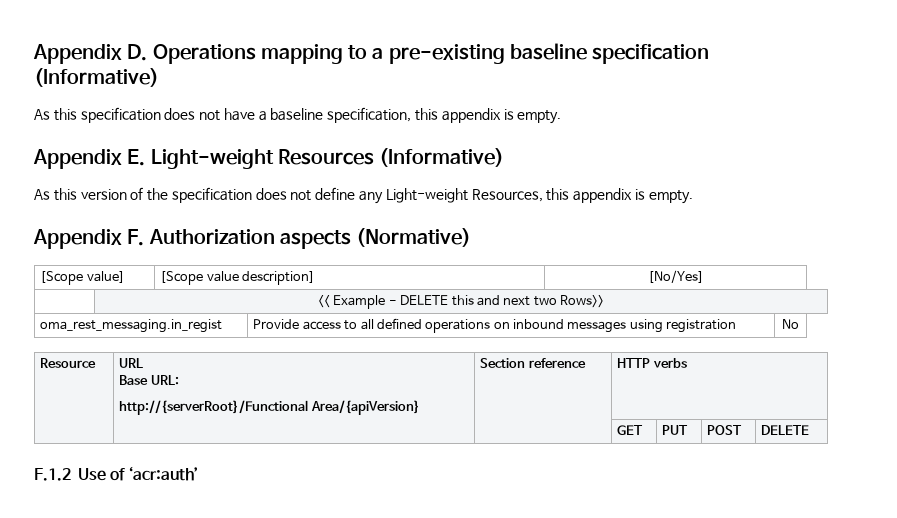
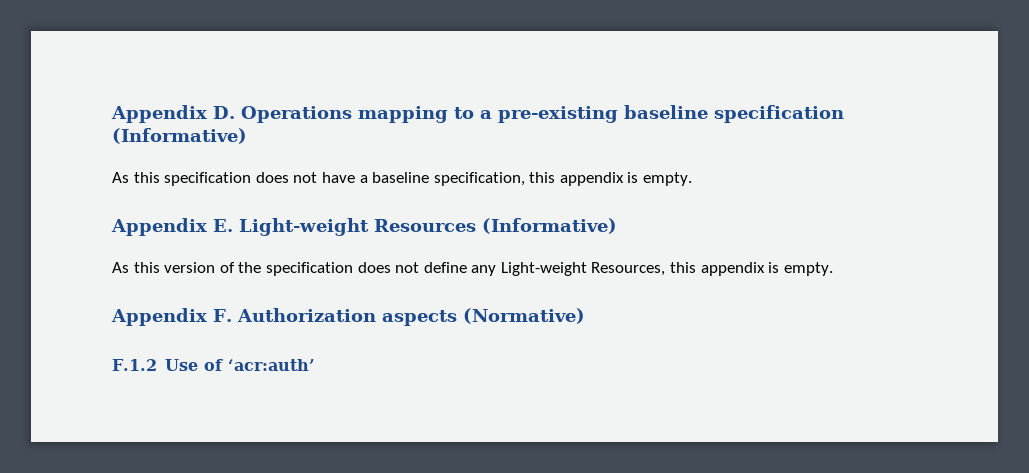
[40,271,125,285] [160,271,316,285] [647,270,704,283] [318,295,604,309] [40,319,223,333] [253,318,737,333] [782,319,799,329] [40,358,97,368] [119,358,144,368] [119,375,179,385] [119,400,420,415] [480,358,586,368] [617,358,687,368] [617,425,644,435] [662,425,689,435] [707,425,743,435] [761,425,810,435] // [Scope value] | [Scope value description] | [No/Yes] // | << Example - DELETE this and next two Rows>> // oma_rest_messaging.in_regist | Provide access to all defined operations on inbound messages using registration | No // Resource | URL // Base URL: // http://{serverRoot}/Functional Area/{apiVersion} | Section reference | HTTP verbs // | | | GET | PUT | POST | DELETE -> (585, 316) none

